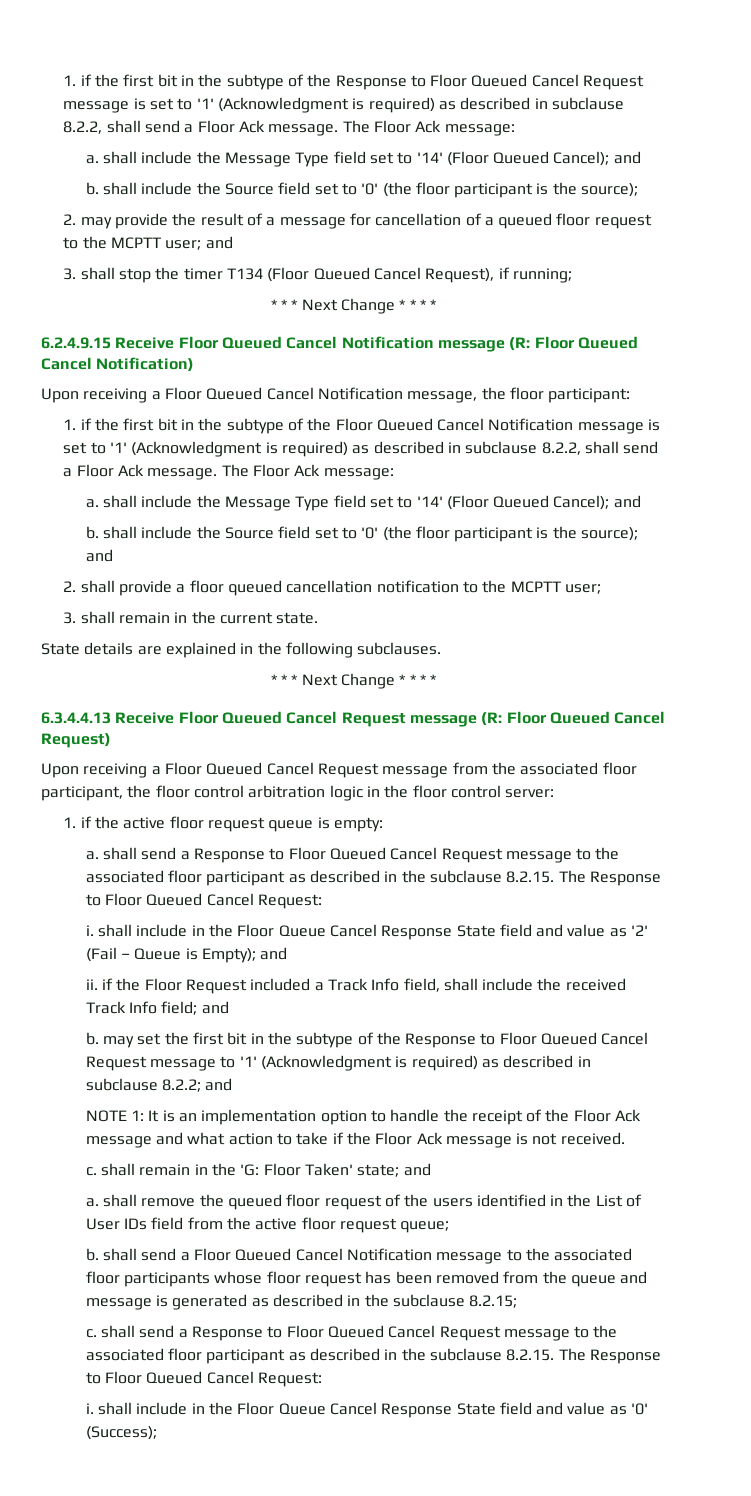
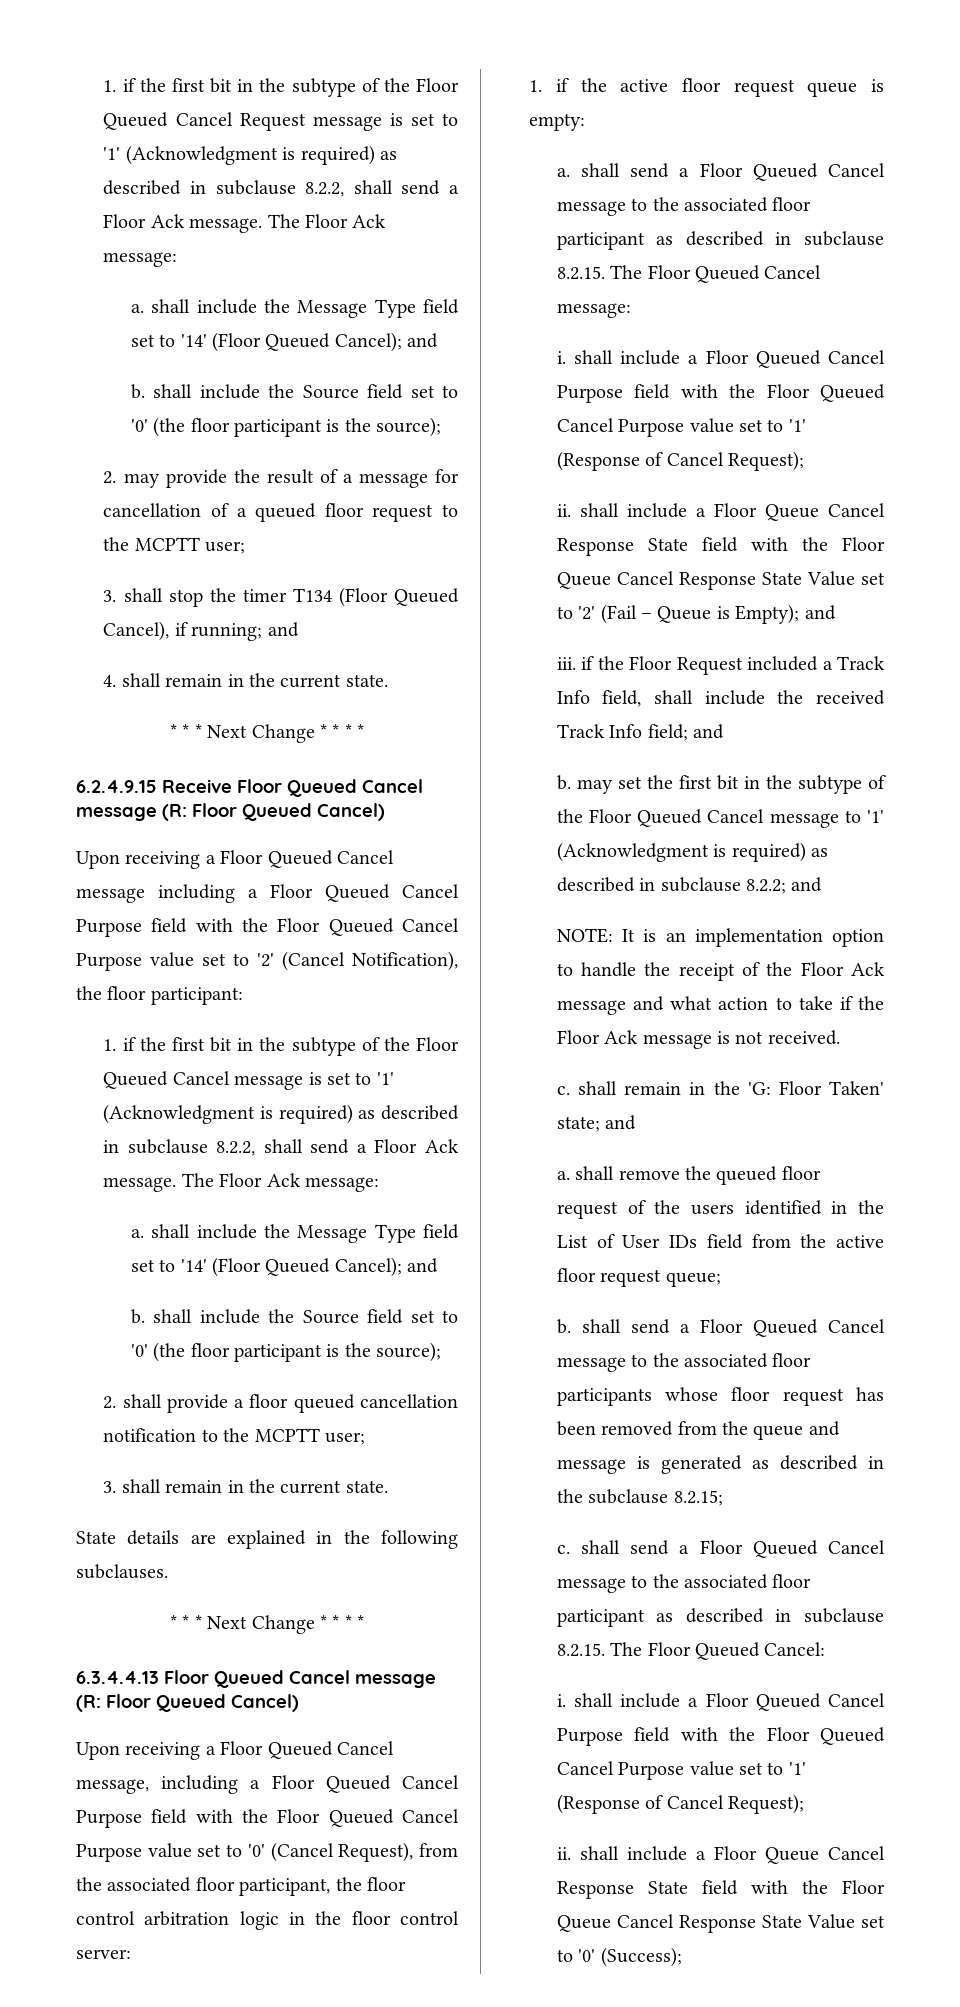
[335,75,426,90] Response to -> (410, 85) none
[205,236,233,249] and -> (246, 547) none
[373,267,495,283] Cancel Request), -> [103,621,170,641] Cancel),
(572, 275) none -> [267,622,299,637] [103,673,388,688] and // 4. shall remain in the current state.
[341,336,638,352] [41,357,195,372] [41,387,478,403] Notification message (R: Floor Queued Cancel Notification) // Upon receiving a Floor Queued Cancel Notification message, -> [76,803,385,821] [76,850,394,869] [76,884,459,903] [76,918,460,937] [76,951,458,971] message (R: Floor Queued Cancel) // Upon receiving a Floor Queued Cancel message including a Floor Queued Cancel Purpose field with the Floor Queued Cancel Purpose value set to '2' (Cancel Notification),
[488,418,574,431] Notification -> (230, 1078) none
[85,549,113,562] and -> (442, 1352) none
[115,711,666,727] [41,733,111,748] [41,762,449,778] Receive Floor Queued Cancel Request message (R: Floor Queued Cancel Request) // Upon receiving a Floor Queued Cancel Request message -> [164,1670,436,1688] [76,1694,299,1712] [76,1741,394,1760] [76,1775,459,1794] [76,1809,460,1828] [76,1842,414,1862] Floor Queued Cancel message (R: Floor Queued Cancel) // Upon receiving a Floor Queued Cancel message, including a Floor Queued Cancel Purpose field with the Floor Queued Cancel Purpose value set to '0' (Cancel Request),
[193,847,620,863] [85,870,661,886] [85,893,322,909] [85,924,627,940] Response to Floor Queued Cancel Request message to the associated floor participant as described in the subclause 8.2.15. The Response to Floor Queued Cancel Request: // i. shall include in the Floor Queue Cancel Response State field and value as -> [699,163,885,181] [556,197,812,216] [556,231,884,250] [556,265,822,283] [556,303,631,318] [556,350,885,368] [556,384,885,403] [556,418,806,437] [556,451,805,471] [556,503,885,521] [556,537,885,556] [556,571,885,590] [556,606,573,619] Floor Queued Cancel message to the associated floor participant as described in subclause 8.2.15. The Floor Queued Cancel message: // i. shall include a Floor Queued Cancel Purpose field with the Floor Queued Cancel Purpose value set to '1' (Response of Cancel Request); // ii. shall include a Floor Queue Cancel Response State field with the Floor Queue Cancel Response State Value set to
[85,979,98,990] ii. -> [556,657,576,670] iii.
[405,1032,649,1048] [85,1056,147,1071] Response to Floor Queued Cancel Request -> [589,809,765,827] Floor Queued Cancel
[85,1110,144,1122] NOTE 1: -> [556,928,613,943] NOTE:
[346,1248,432,1261] Notification -> (885, 1326) none
[191,1325,618,1341] [85,1348,661,1364] [85,1371,322,1387] [85,1402,627,1418] Response to Floor Queued Cancel Request message to the associated floor participant as described in the subclause 8.2.15. The Response to Floor Queued Cancel Request: // i. shall include in the Floor Queue Cancel Response State field and value as -> [699,1540,885,1558] [556,1574,812,1593] [556,1608,884,1627] [556,1642,826,1660] [556,1693,885,1711] [556,1727,885,1746] [556,1761,806,1780] [556,1794,805,1814] [556,1846,885,1864] [556,1880,885,1899] [556,1914,885,1933] [556,1949,573,1962] Floor Queued Cancel message to the associated floor participant as described in subclause 8.2.15. The Floor Queued Cancel: // i. shall include a Floor Queued Cancel Purpose field with the Floor Queued Cancel Purpose value set to '1' (Response of Cancel Request); // ii. shall include a Floor Queue Cancel Response State field with the Floor Queue Cancel Response State Value set to

